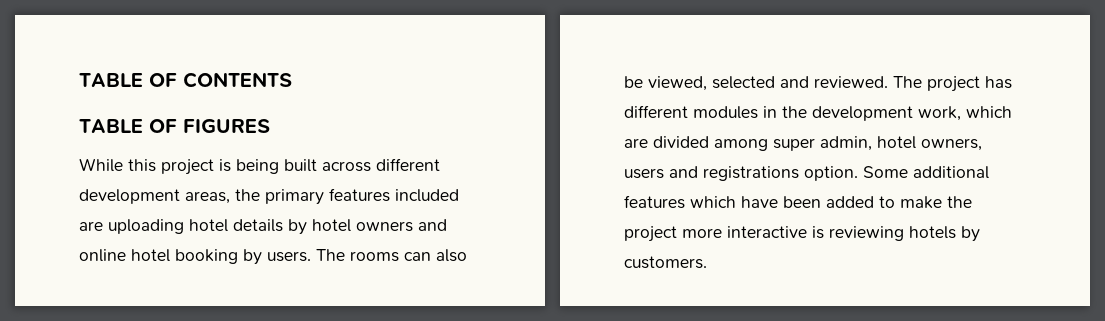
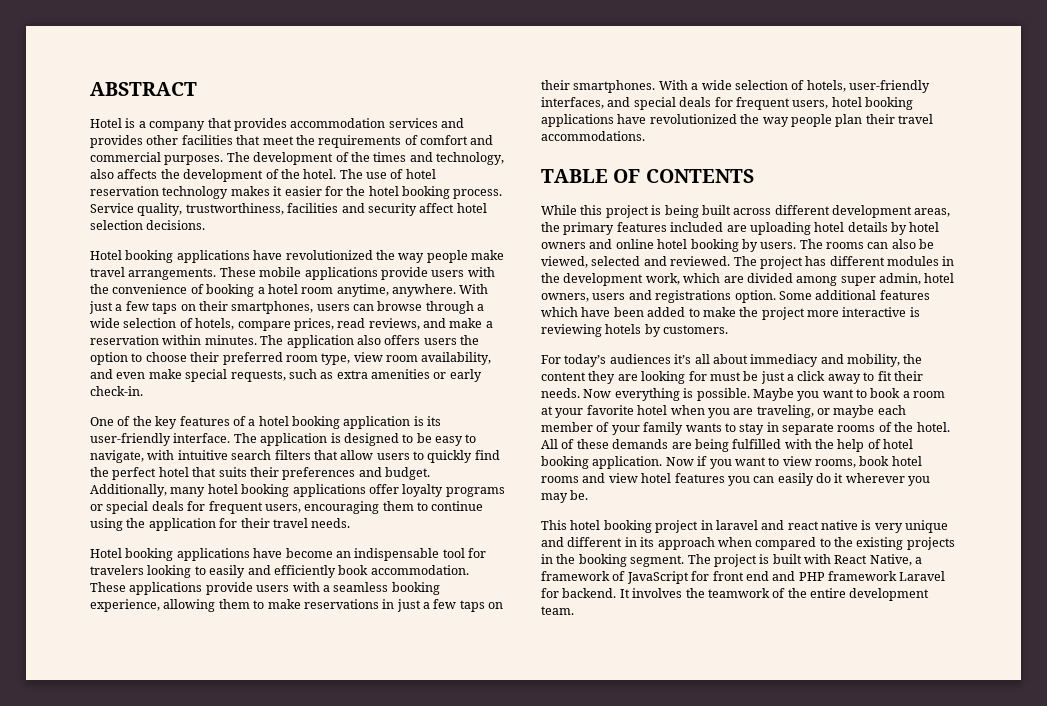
(79, 80) none -> [90,82,197,96] [90,118,464,131] [90,135,494,148] [90,152,504,165] [90,169,436,182] [90,186,503,199] [90,203,487,216] [90,220,206,230] [90,250,504,263] [90,267,495,280] [90,284,489,297] [89,301,485,314] [90,318,493,331] [90,335,479,348] [90,352,492,365] [90,369,482,382] [90,386,143,396] [90,416,442,429] [90,433,477,446] [90,450,500,463] [90,467,430,480] [90,484,505,497] [90,501,484,514] [90,518,351,531] [90,548,486,561] [90,565,469,578] [90,582,440,595] [90,599,504,612] [541,80,930,93] [541,97,913,110] [541,114,933,127] [541,131,645,141] ABSTRACT // Hotel is a company that provides accommodation services and provides other facilities that meet the requirements of comfort and commercial purposes. The development of the times and technology, also affects the development of the hotel. The use of hotel reservation technology makes it easier for the hotel booking process. Service quality, trustworthiness, facilities and security affect hotel selection decisions. // Hotel booking applications have revolutionized the way people make travel arrangements. These mobile applications provide users with the convenience of booking a hotel room anytime, anywhere. With just a few taps on their smartphones, users can browse through a wide selection of hotels, compare prices, read reviews, and make a reservation within minutes. The application also offers users the option to choose their preferred room type, view room availability, and even make special requests, such as extra amenities or early check-in. // One of the key features of a hotel booking application is its user-friendly interface. The application is designed to be easy to navigate, with intuitive search filters that allow users to quickly find the perfect hotel that suits their preferences and budget. Additionally, many hotel booking applications offer loyalty programs or special deals for frequent users, encouraging them to continue using the application for their travel needs. // Hotel booking applications have become an indispensable tool for travelers looking to easily and efficiently book accommodation. These applications provide users with a seamless booking experience, allowing them to make reservations in just a few taps on their smartphones. With a wide selection of hotels, user-friendly interfaces, and special deals for frequent users, hotel booking applications have revolutionized the way people plan their travel accommodations. //
[79,119,270,133] // TABLE OF FIGURES -> (754, 176) none
(707, 262) none -> [541,354,923,367] [541,371,923,384] [541,388,946,401] [541,405,906,418] [541,422,950,435] [541,439,914,452] [541,456,922,469] [541,473,931,486] [541,490,589,503] [541,520,949,533] [541,537,955,550] [541,554,923,567] [541,571,946,584] [541,588,930,601] [541,606,574,615] // For today’s audiences it’s all about immediacy and mobility, the content they are looking for must be just a click away to fit their needs. Now everything is possible. Maybe you want to book a room at your favorite hotel when you are traveling, or maybe each member of your family wants to stay in separate rooms of the hotel. All of these demands are being fulfilled with the help of hotel booking application. Now if you want to view rooms, book hotel rooms and view hotel features you can easily do it wherever you may be. // This hotel booking project in laravel and react native is very unique and different in its approach when compared to the existing projects in the booking segment. The project is built with React Native, a framework of JavaScript for front end and PHP framework Laravel for backend. It involves the teamwork of the entire development team.

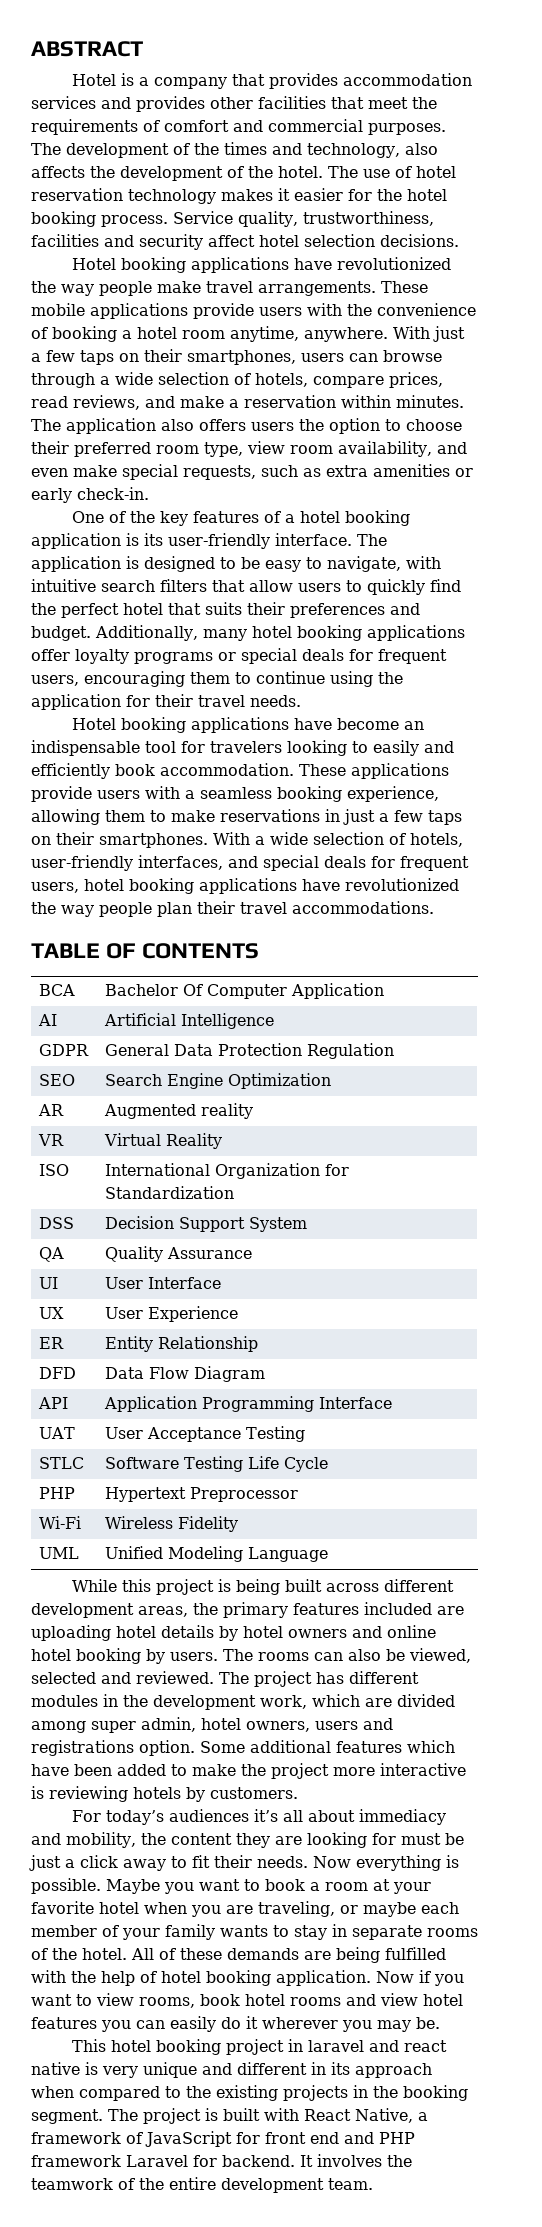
(754, 176) none -> [39,984,76,996] [105,983,385,999] [38,1014,58,1026] [104,1013,275,1029] [39,1044,90,1056] [105,1043,395,1059] [39,1074,76,1086] [105,1073,332,1089] [38,1104,65,1116] [104,1103,254,1119] [38,1134,65,1146] [104,1133,223,1149] [39,1164,70,1176] [105,1163,350,1179] [105,1186,235,1199] [39,1217,75,1229] [105,1216,308,1232] [39,1247,65,1262] [105,1246,253,1262] [39,1277,59,1289] [105,1277,222,1289] [39,1307,65,1319] [105,1306,239,1322] [39,1337,65,1349] [105,1336,259,1352] [39,1367,77,1379] [105,1366,266,1382] [38,1397,69,1409] [104,1396,393,1412] [39,1427,76,1439] [105,1426,306,1442] [39,1457,85,1469] [105,1456,329,1472] [39,1487,76,1499] [105,1487,299,1502] [39,1516,82,1529] [105,1516,239,1532] [39,1547,80,1559] [105,1546,329,1562] // BCA | Bachelor Of Computer Application // AI | Artificial Intelligence // GDPR | General Data Protection Regulation // SEO | Search Engine Optimization // AR | Augmented reality // VR | Virtual Reality // ISO | International Organization for Standardization // DSS | Decision Support System // QA | Quality Assurance // UI | User Interface // UX | User Experience // ER | Entity Relationship // DFD | Data Flow Diagram // API | Application Programming Interface // UAT | User Acceptance Testing // STLC | Software Testing Life Cycle // PHP | Hypertext Preprocessor // Wi-Fi | Wireless Fidelity // UML | Unified Modeling Language

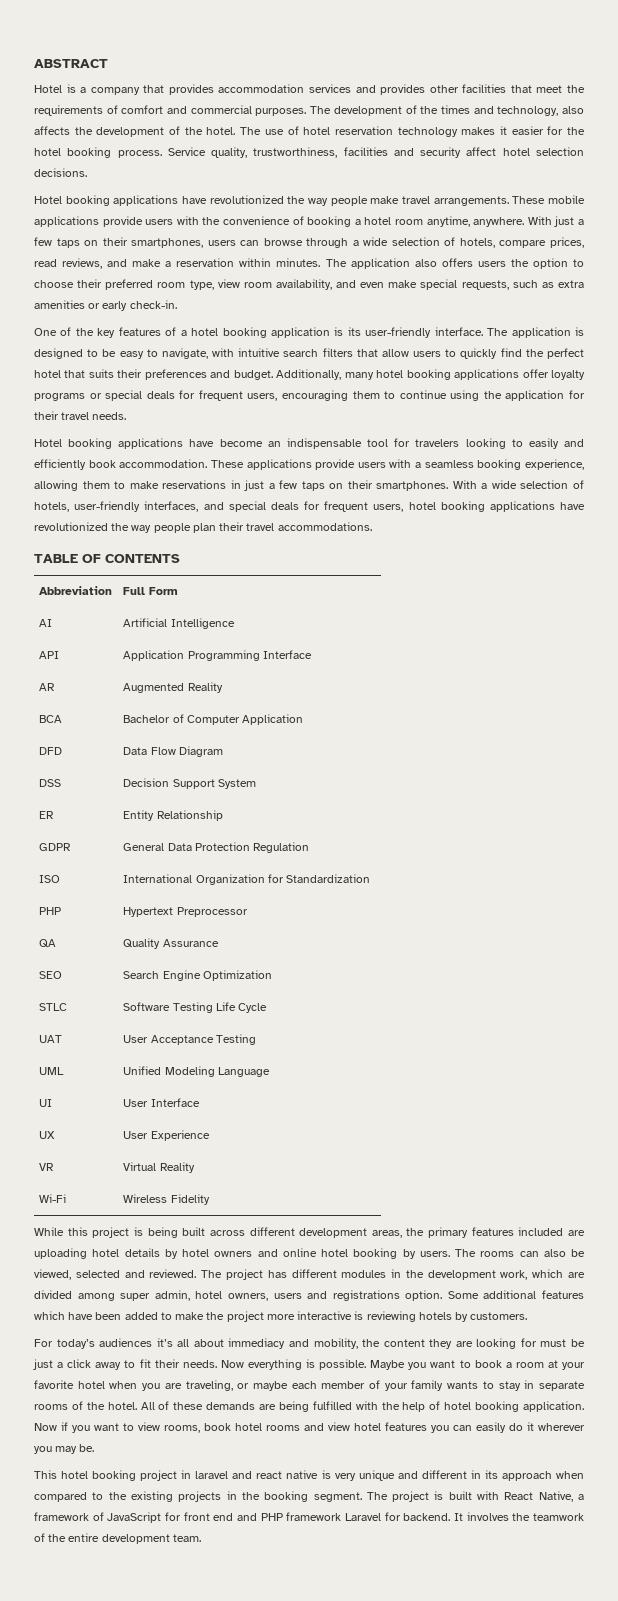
[39,984,76,996] [105,983,385,999] [38,1014,58,1026] [104,1013,275,1029] BCA | Bachelor Of Computer Application // AI | Artificial Intelligence -> [39,586,113,595] [123,587,178,595] [39,619,53,627] [123,618,235,629] [39,651,60,659] [123,650,312,661] [39,683,56,691] [123,682,223,693] [39,715,63,723] [123,714,304,725] [39,747,63,755] [123,746,223,757] [39,779,62,787] [123,778,256,789] [39,811,55,819] [123,810,223,821] Abbreviation | Full Form // AI | Artificial Intelligence // API | Application Programming Interface // AR | Augmented Reality // BCA | Bachelor of Computer Application // DFD | Data Flow Diagram // DSS | Decision Support System // ER | Entity Relationship
[39,1074,76,1086] [105,1073,332,1089] [38,1104,65,1116] [104,1103,254,1119] [38,1134,65,1146] [104,1133,223,1149] // SEO | Search Engine Optimization // AR | Augmented reality // VR | Virtual Reality -> (310, 847) none
[39,1217,75,1229] [105,1216,308,1232] DSS | Decision Support System -> [39,907,62,915] [123,907,248,917] PHP | Hypertext Preprocessor
(253, 1253) none -> [39,971,63,979] [123,970,272,981] [39,1003,68,1011] [123,1002,268,1013] [39,1035,63,1043] [123,1034,256,1045] [39,1067,65,1075] [123,1066,270,1077] // SEO | Search Engine Optimization // STLC | Software Testing Life Cycle // UAT | User Acceptance Testing // UML | Unified Modeling Language
[39,1337,65,1349] [105,1336,259,1352] [39,1367,77,1379] [105,1366,266,1382] [38,1397,69,1409] [104,1396,393,1412] [39,1427,76,1439] [105,1426,306,1442] [39,1457,85,1469] [105,1456,329,1472] [39,1487,76,1499] [105,1487,299,1502] ER | Entity Relationship // DFD | Data Flow Diagram // API | Application Programming Interface // UAT | User Acceptance Testing // STLC | Software Testing Life Cycle // PHP | Hypertext Preprocessor -> [39,1163,55,1171] [123,1162,195,1173] VR | Virtual Reality
[39,1547,80,1559] [105,1546,329,1562] // UML | Unified Modeling Language -> (210, 1199) none

